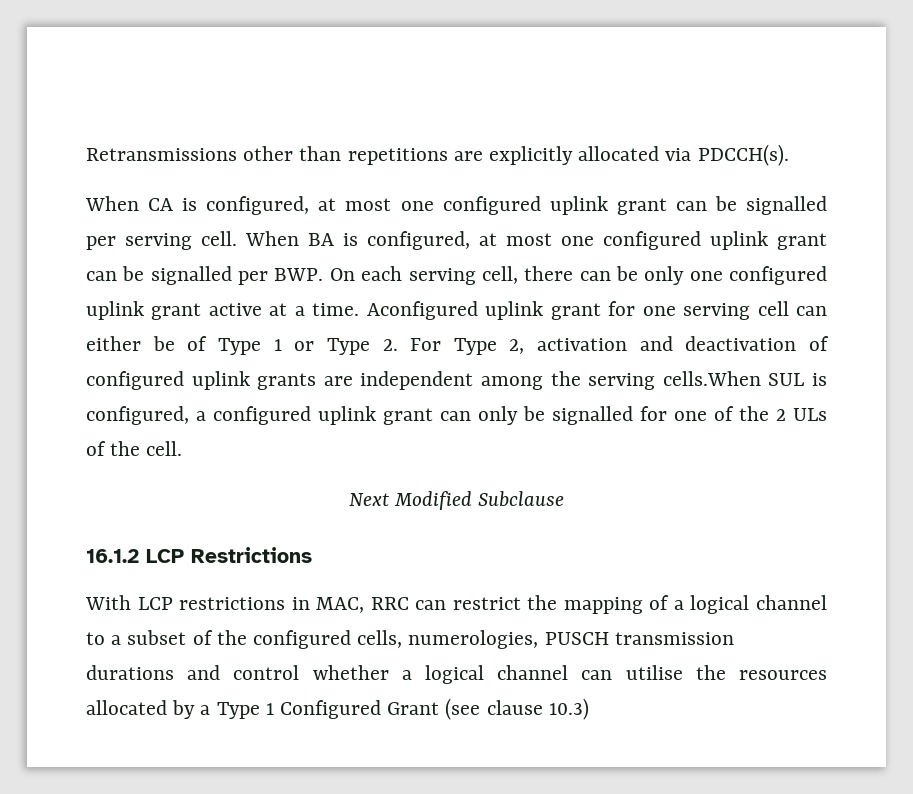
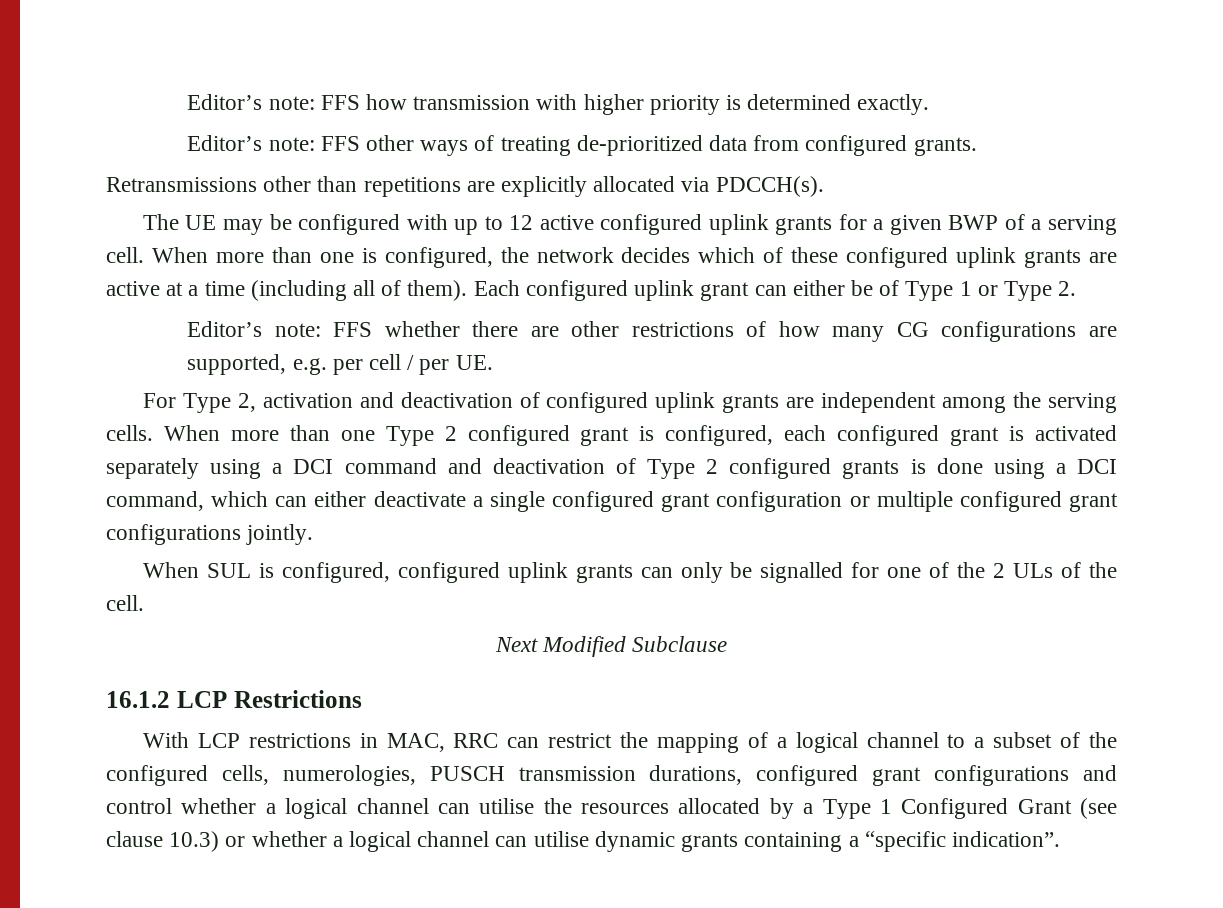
(86, 154) none -> [187,94,930,115] [187,135,977,156] Editor’s note: FFS how transmission with higher priority is determined exactly. // Editor’s note: FFS other ways of treating de-prioritized data from configured grants. //
[85,196,828,215] [86,231,827,250] [86,266,827,285] [86,301,789,320] When CA is configured, at most one configured uplink grant can be signalled per serving cell. When BA is configured, at most one configured uplink grant can be signalled per BWP. On each serving cell, there can be only one configured uplink grant active at a time. Aconfigured uplink grant for one serving cell -> [142,214,1117,235] [106,247,1117,268] [106,280,750,301] The UE may be configured with up to 12 active configured uplink grants for a given BWP of a serving cell. When more than one is configured, the network decides which of these configured uplink grants are active at a time (including all of them). Each configured uplink grant
(398, 345) none -> [187,321,1117,342] [187,354,493,375] // Editor’s note: FFS whether there are other restrictions of how many CG configurations are supported, e.g. per cell / per UE. //
[662,371,761,386] cells.When -> [106,425,1117,446] [106,458,1117,479] [106,491,1118,512] [106,524,314,545] [142,562,199,578] cells. When more than one Type 2 configured grant is configured, each configured grant is activated separately using a DCI command and deactivation of Type 2 configured grants is done using a DCI command, which can either deactivate a single configured grant configuration or multiple configured grant configurations jointly. // When
[196,406,433,425] a configured uplink grant -> [397,562,633,583] configured uplink grants
[86,665,174,680] durations -> [649,765,1070,786] durations, configured grant configurations
(589, 709) none -> [225,831,1060,852] or whether a logical channel can utilise dynamic grants containing a “specific indication”.

